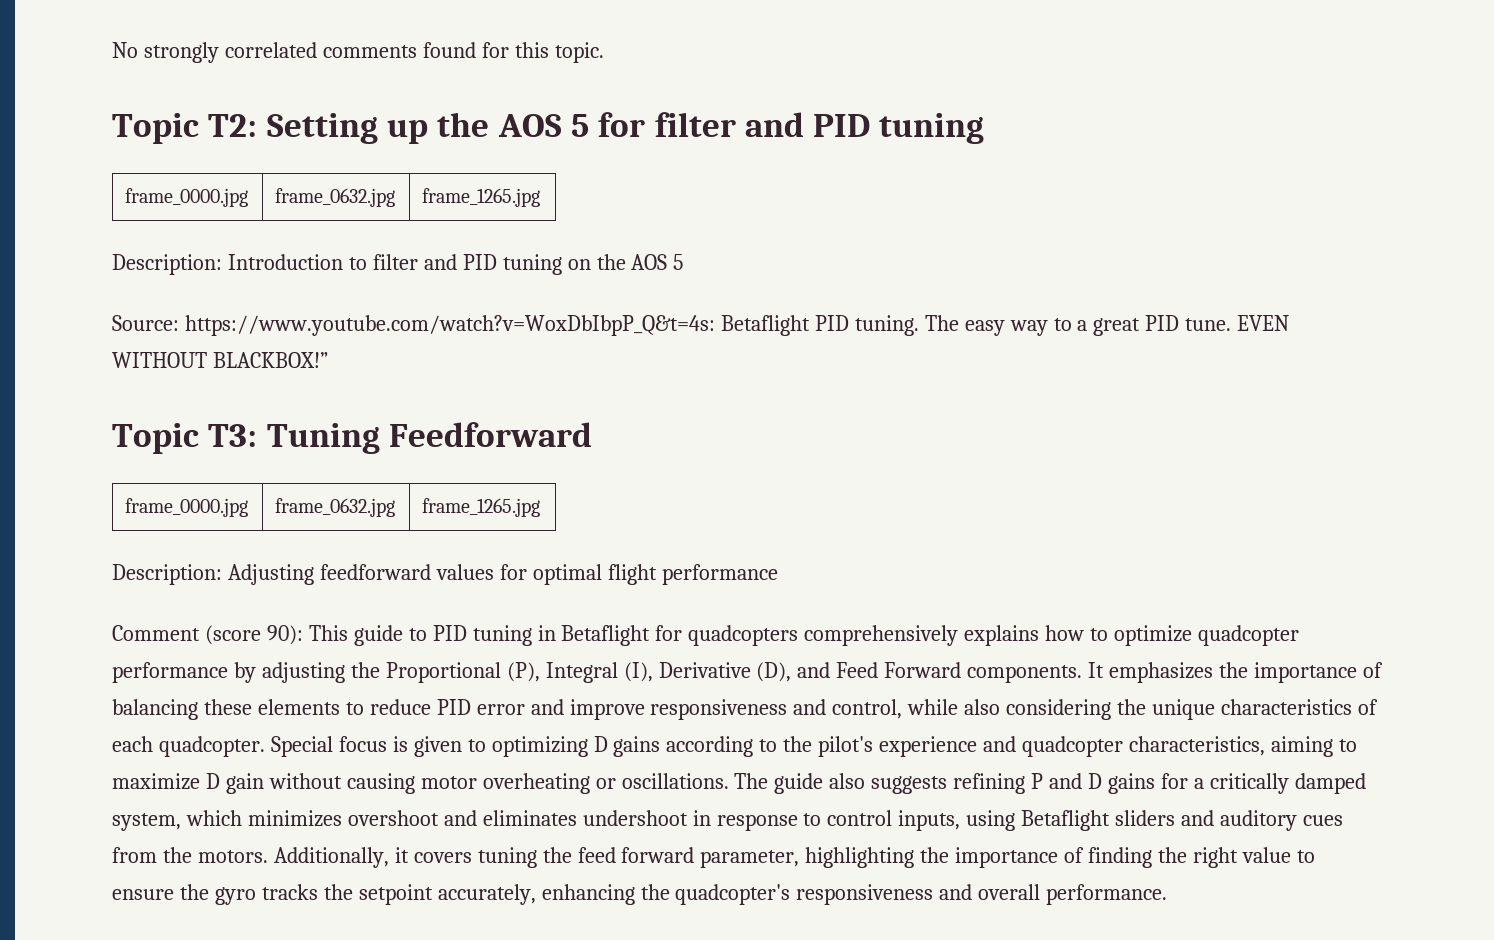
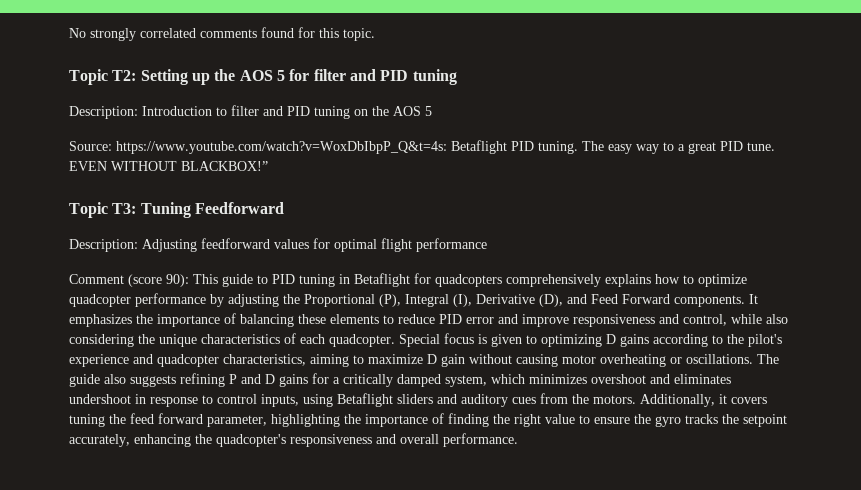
[125,188,249,207] [275,188,396,207] [422,188,541,207] // frame_0000.jpg | frame_0632.jpg | frame_1265.jpg -> (457, 77) none
[125,498,249,517] [275,498,396,517] [422,498,541,517] // frame_0000.jpg | frame_0632.jpg | frame_1265.jpg -> (284, 208) none

